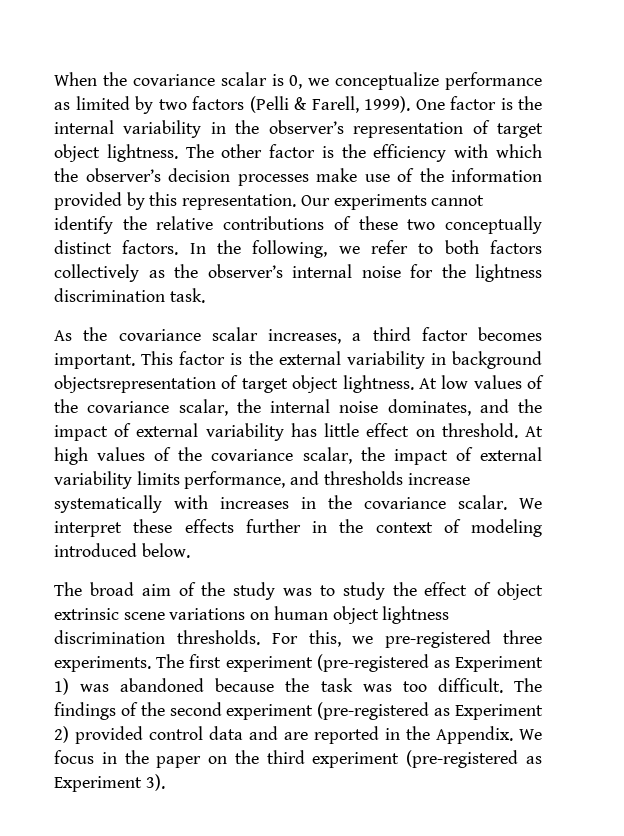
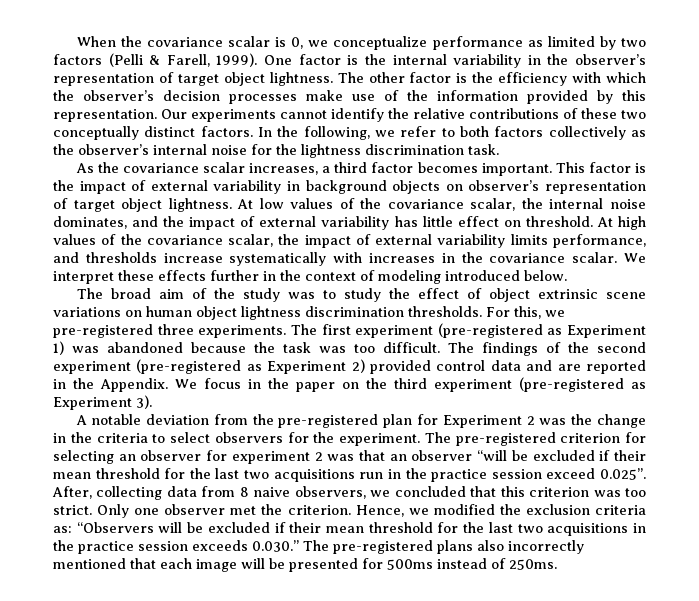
(273, 358) none -> [79,180,147,194] impact of
[54,375,216,393] objectsrepresentation -> [392,180,646,194] objects on observer’s representation
(165, 782) none -> [75,414,647,428] [53,432,646,446] [53,450,646,464] [53,468,647,482] [52,486,646,500] [53,504,646,518] [53,522,647,536] [53,540,584,554] [53,558,557,572] // A notable deviation from the pre-registered plan for Experiment 2 was the change in the criteria to select observers for the experiment. The pre-registered criterion for selecting an observer for experiment 2 was that an observer “will be excluded if their mean threshold for the last two acquisitions run in the practice session exceed 0.025”. After, collecting data from 8 naive observers, we concluded that this criterion was too strict. Only one observer met the criterion. Hence, we modified the exclusion criteria as: “Observers will be excluded if their mean threshold for the last two acquisitions in the practice session exceeds 0.030.” The pre-registered plans also incorrectly mentioned that each image will be presented for 500ms instead of 250ms.

